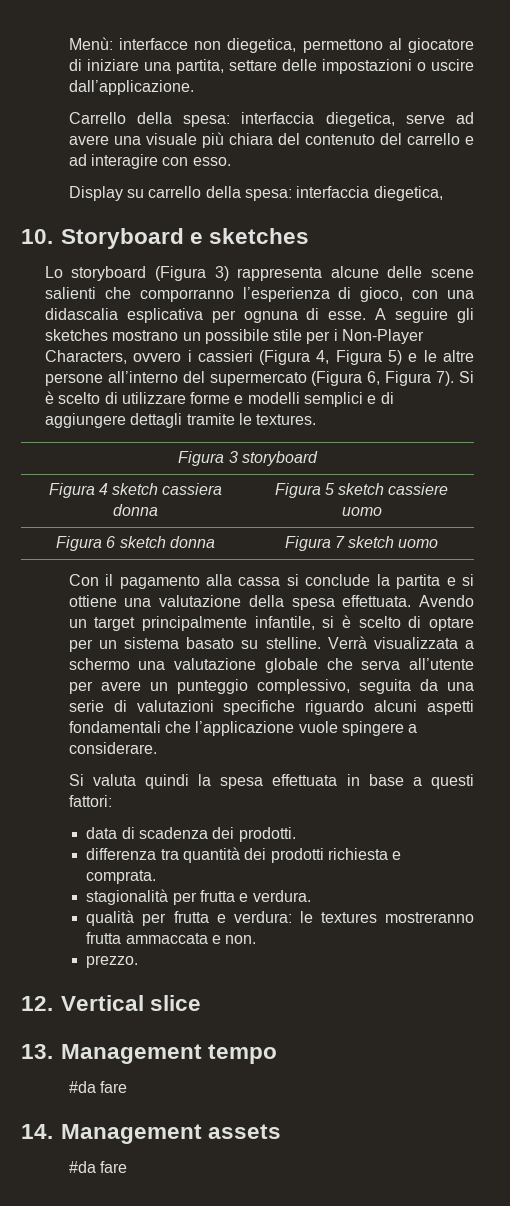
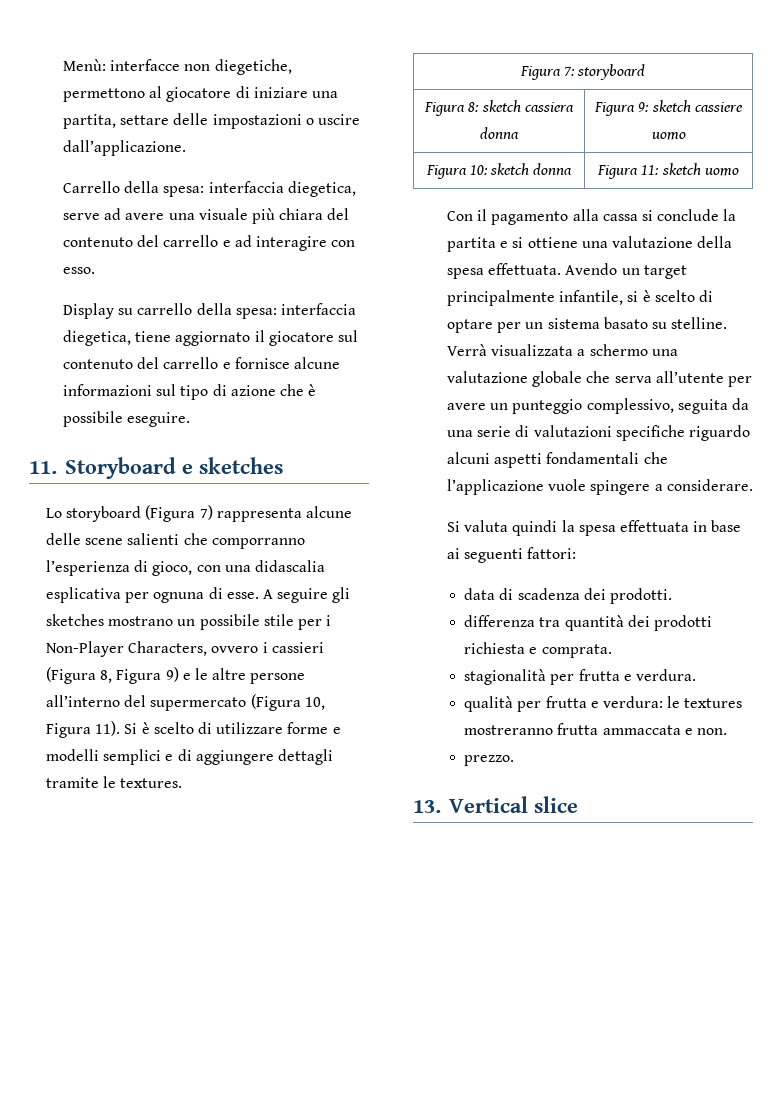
[227,38,297,53] diegetica, -> [214,59,292,75] diegetiche,
[21,229,53,244] // 10. -> [135,330,359,346] [63,357,341,369] [63,384,317,400] [63,411,191,427] [29,461,57,474] tiene aggiornato il giocatore sul contenuto del carrello e fornisce alcune informazioni sul tipo di azione che è possibile eseguire. // 11.
[214,266,229,281] 3) -> [199,505,213,520] 7)
[316,350,403,365] 4, Figura 5) -> [100,667,179,684] 8, Figura 9)
[367,371,455,386] 6, Figura 7). -> [304,697,325,710] [46,721,121,738] 10, Figura 11).
[228,451,238,463] 3 -> [564,67,575,76] 7:
[98,483,108,495] 4 -> [468,102,480,112] 8:
[324,483,334,495] 5 -> [638,102,650,112] 9:
[106,536,116,548] 6 -> [469,165,488,175] 10:
[334,536,345,548] 7 -> [641,165,660,175] 11:
[412,774,475,789] a questi -> [447,548,524,563] ai seguenti
[21,996,53,1011] 12. -> [413,800,441,813] 13.
[21,1044,278,1064] [68,1081,128,1093] [21,1124,282,1144] [68,1161,128,1173] // 13. Management tempo // #da fare // 14. Management assets // #da fare -> (578, 804) none

